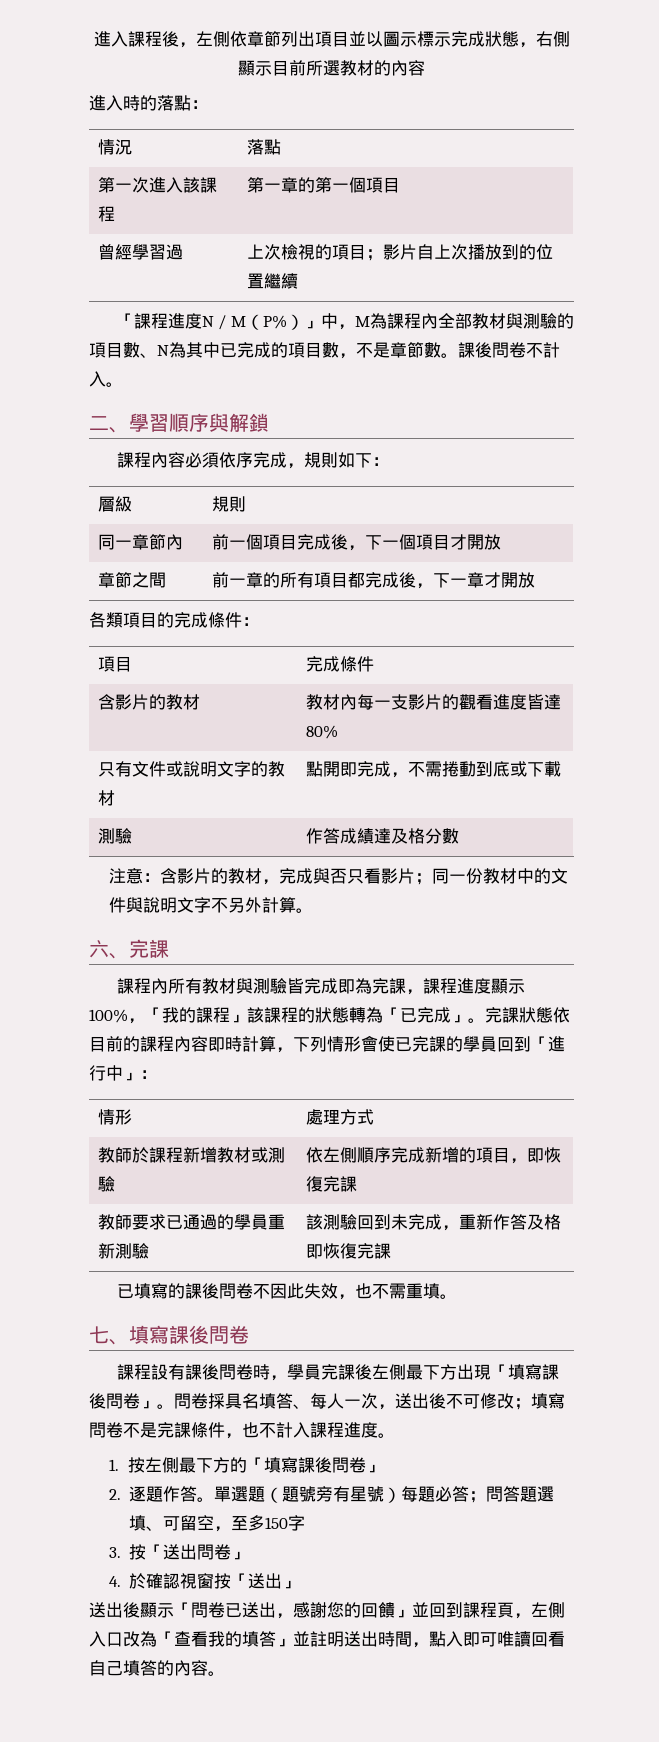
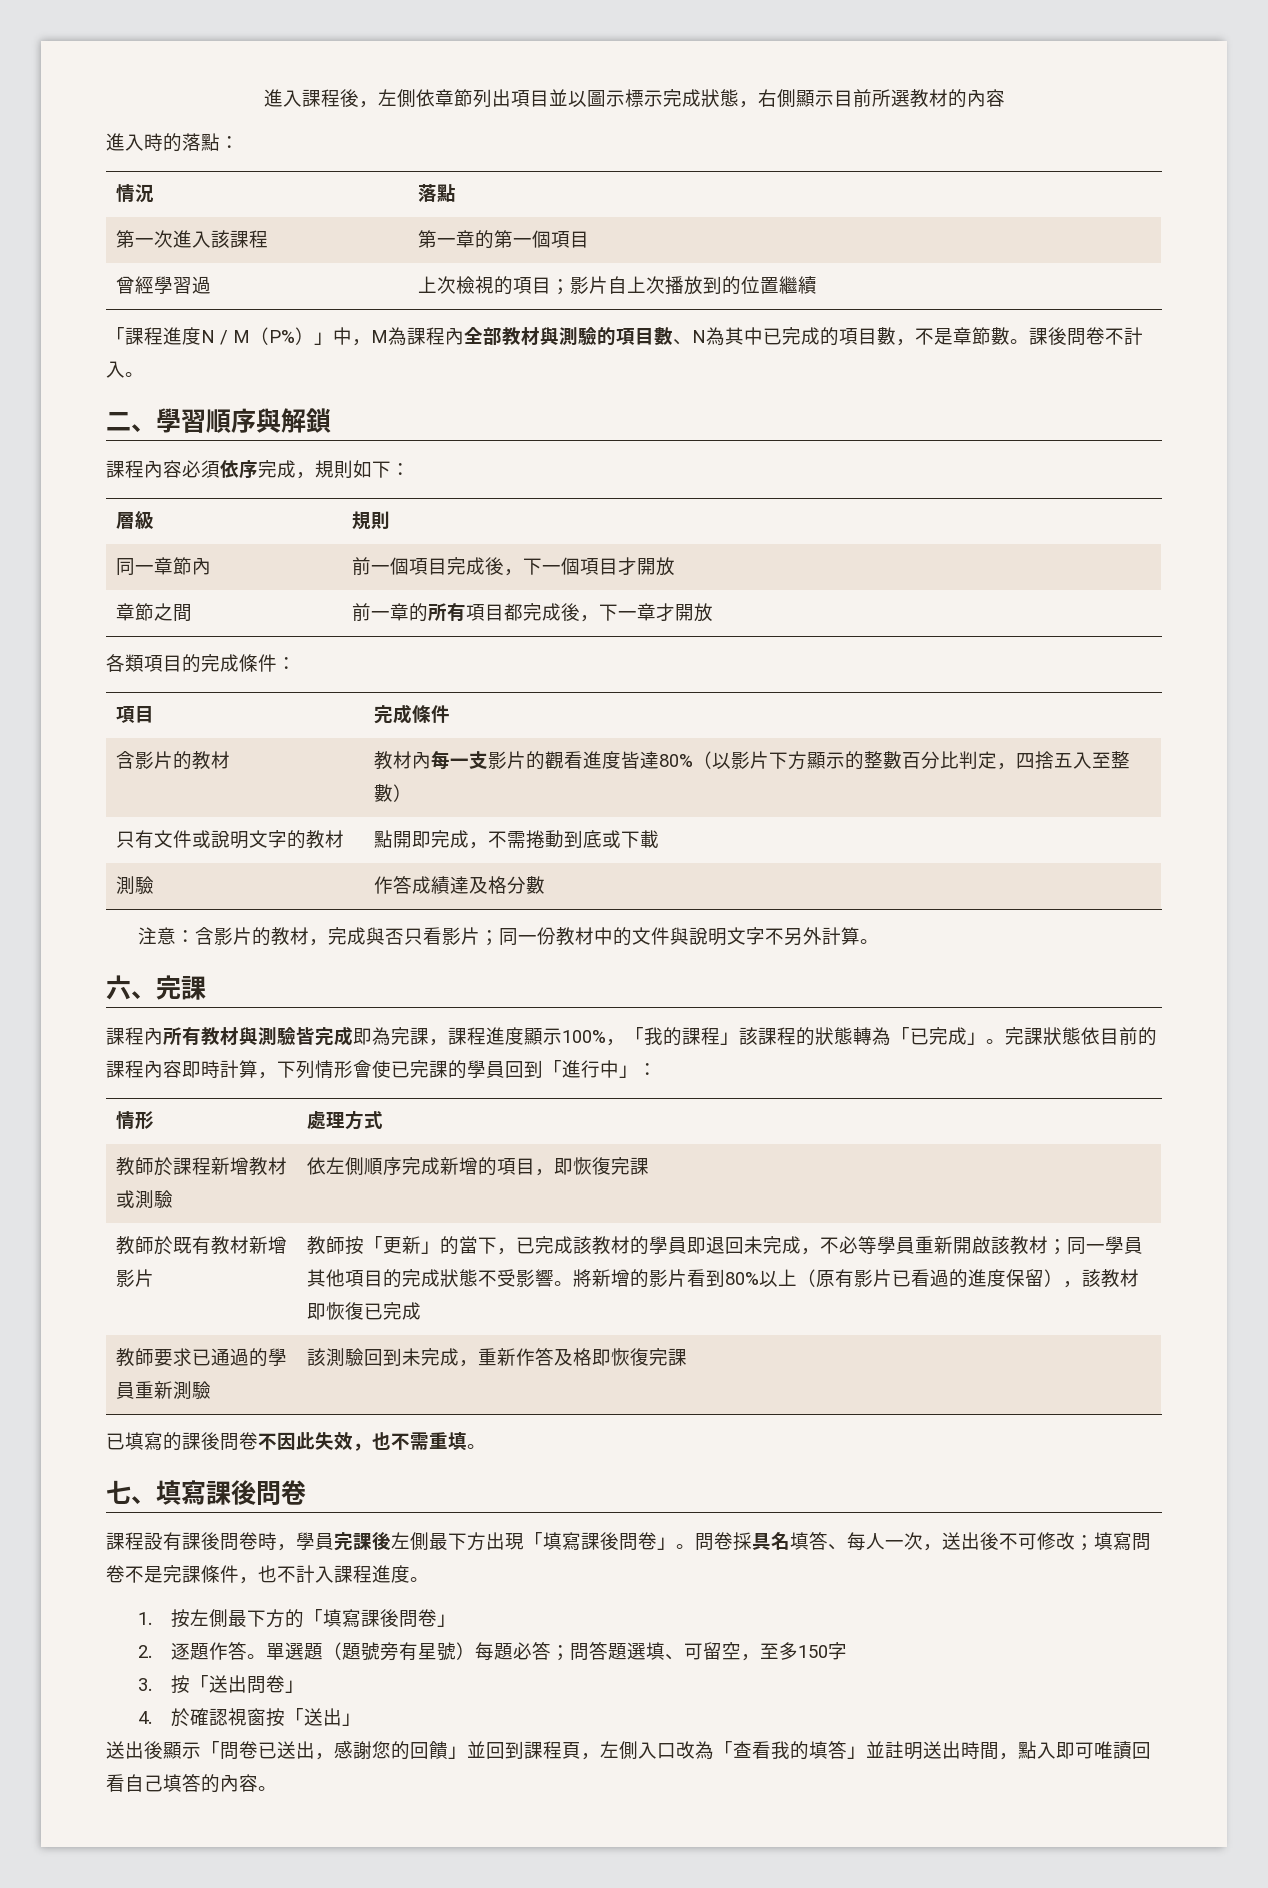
(338, 732) none -> [693,751,1131,770] [374,784,413,802] （以影片下方顯示的整數百分比判定，四捨五入至整數）
(357, 1184) none -> [116,1236,288,1255] [116,1269,155,1287] [307,1236,1144,1255] [307,1269,1140,1288] [307,1302,422,1320] // 教師於既有教材新增影片 | 教師按「更新」的當下，已完成該教材的學員即退回未完成，不必等學員重新開啟該教材；同一學員其他項目的完成狀態不受影響。將新增的影片看到80%以上（原有影片已看過的進度保留），該教材即恢復已完成

